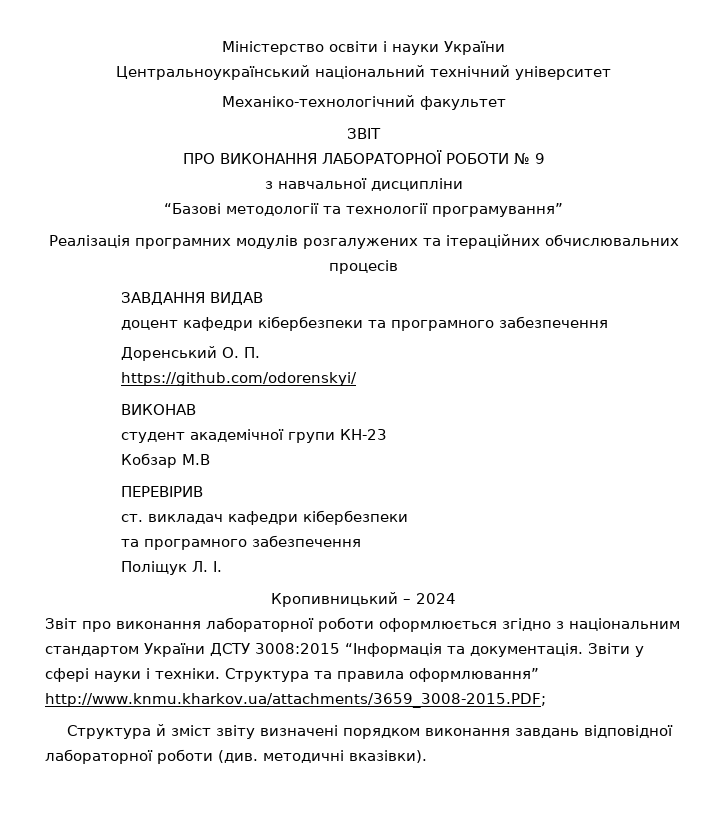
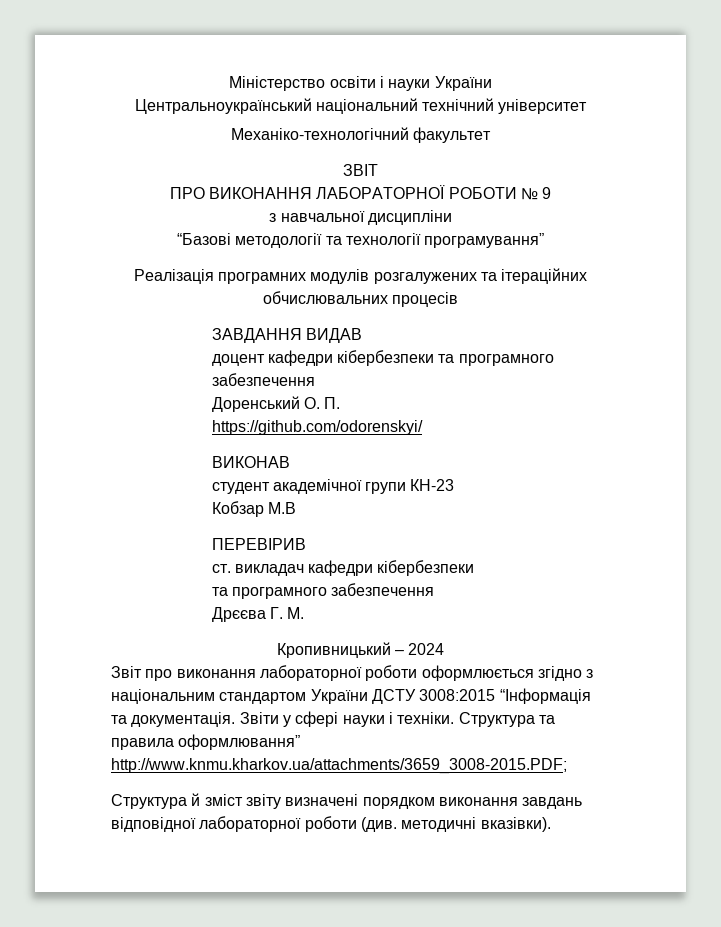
[121,561,223,575] Поліщук Л. І. -> [211,607,305,622] Дрєєва Г. М.

